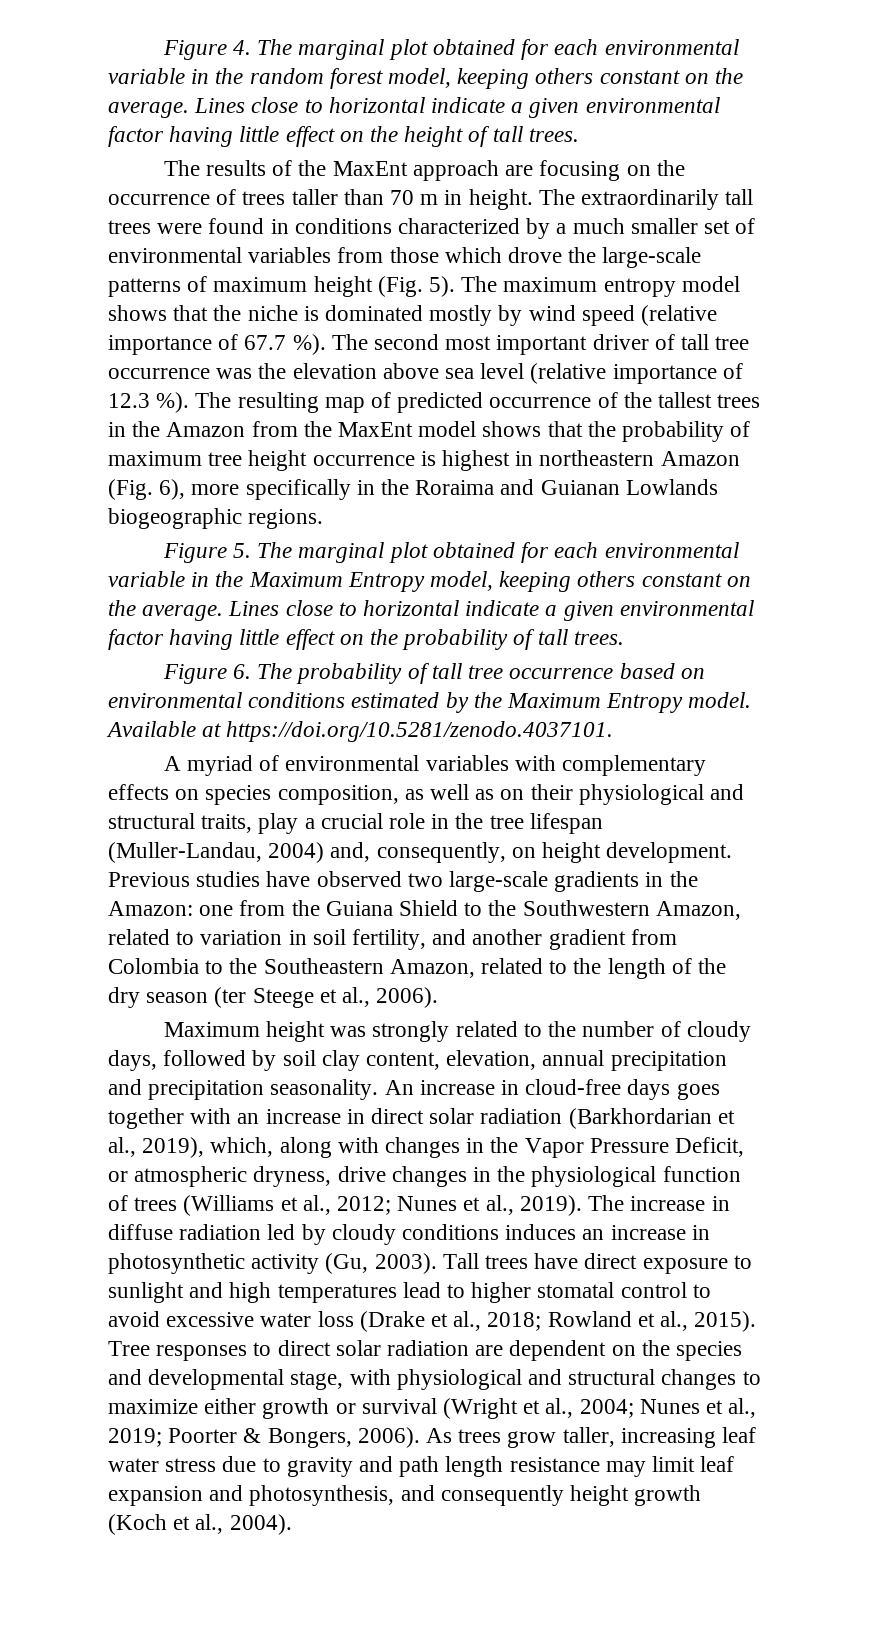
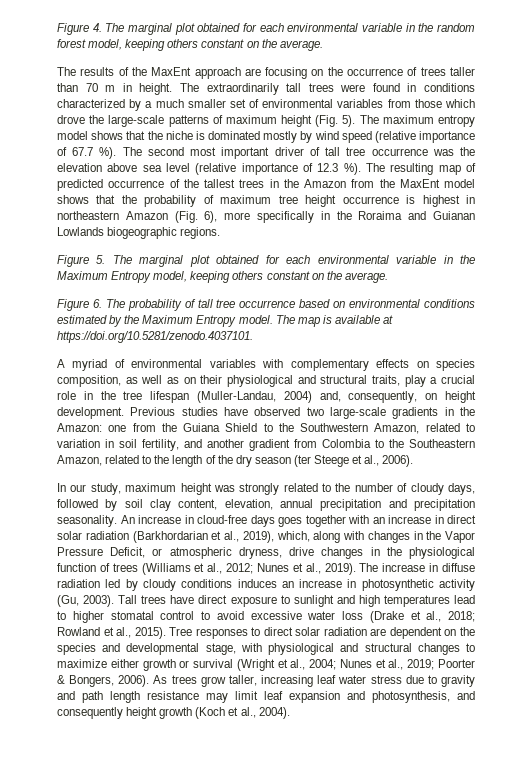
[194,97,720,118] [108,126,579,147] Lines close to horizontal indicate a given environmental factor having little effect on the height of tall trees. -> (323, 45) none
[228,600,754,621] [108,629,624,650] Lines close to horizontal indicate a given environmental factor having little effect on the probability of tall trees. -> (388, 277) none
[106,721,196,737] Available -> [275,315,380,327] The map is available
[163,1022,260,1037] Maximum -> [57,483,177,495] In our study, maximum

